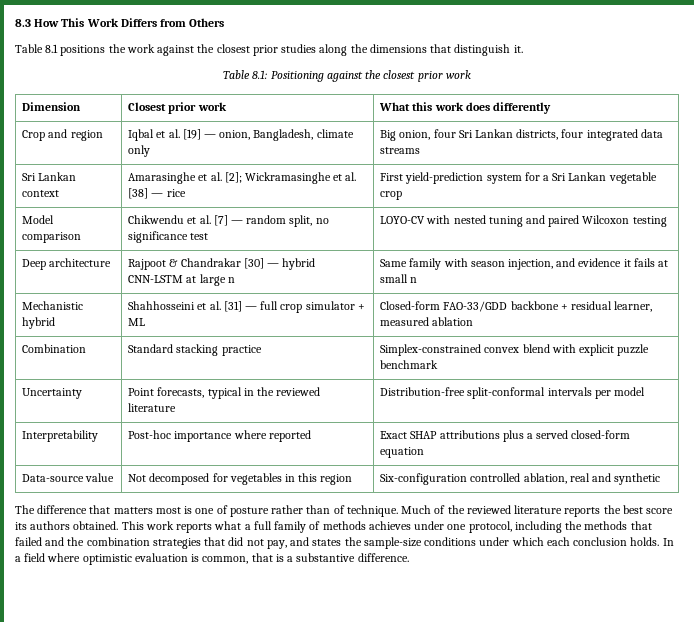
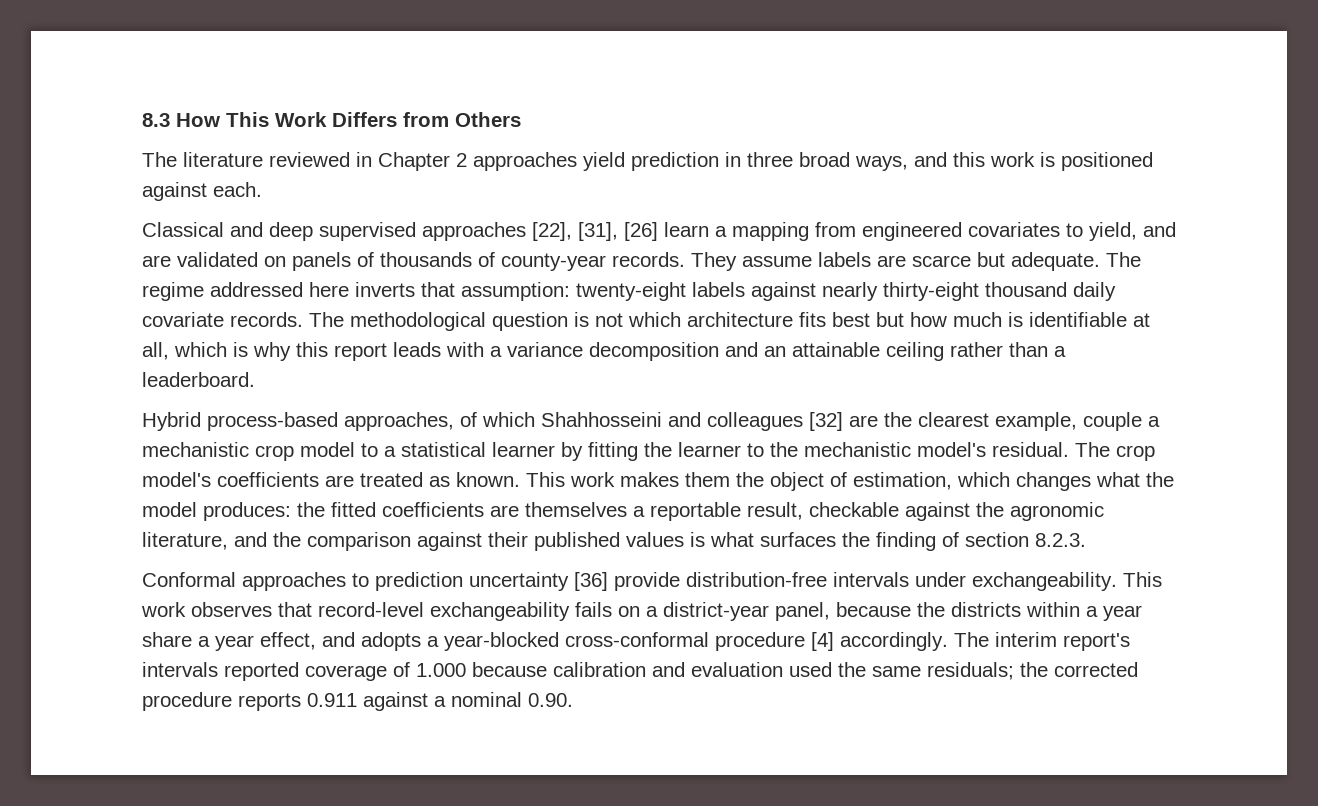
[15,44,523,56] [223,70,471,82] [22,102,82,111] [128,102,227,114] [379,102,551,114] [22,129,103,141] [128,129,354,141] [128,145,151,157] [380,129,663,141] [380,147,421,154] [22,172,77,181] [22,190,60,197] [128,172,357,184] [128,188,186,199] [380,172,657,184] [380,191,403,200] [22,215,55,224] [22,232,82,243] [128,215,329,227] [128,231,209,243] [380,215,667,227] [22,258,112,270] [128,258,316,270] [128,274,235,286] [380,258,669,270] [380,274,418,283] [22,301,84,310] [22,317,56,329] [128,301,365,313] [128,318,146,326] [380,301,653,312] [380,317,474,326] [22,344,87,353] [128,344,262,356] [380,344,650,356] [380,360,439,369] [22,388,83,399] [128,387,321,399] [128,403,177,412] [380,387,645,399] [22,430,99,442] [128,430,311,442] [380,430,631,442] [380,447,425,458] [22,473,115,482] [128,473,353,485] [380,473,661,485] [15,505,674,517] [15,521,652,533] [15,537,674,549] [15,553,409,565] Table 8.1 positions the work against the closest prior studies along the dimensions that distinguish it. // Table 8.1: Positioning against the closest prior work // Dimension | Closest prior work | What this work does differently // Crop and region | Iqbal et al. [19] — onion, Bangladesh, climate only | Big onion, four Sri Lankan districts, four integrated data streams // Sri Lankan context | Amarasinghe et al. [2]; Wickramasinghe et al. [38] — rice | First yield-prediction system for a Sri Lankan vegetable crop // Model comparison | Chikwendu et al. [7] — random split, no significance test | LOYO-CV with nested tuning and paired Wilcoxon testing // Deep architecture | Rajpoot & Chandrakar [30] — hybrid CNN-LSTM at large n | Same family with season injection, and evidence it fails at small n // Mechanistic hybrid | Shahhosseini et al. [31] — full crop simulator + ML | Closed-form FAO-33/GDD backbone + residual learner, measured ablation // Combination | Standard stacking practice | Simplex-constrained convex blend with explicit puzzle benchmark // Uncertainty | Point forecasts, typical in the reviewed literature | Distribution-free split-conformal intervals per model // Interpretability | Post-hoc importance where reported | Exact SHAP attributions plus a served closed-form equation // Data-source value | Not decomposed for vegetables in this region | Six-configuration controlled ablation, real and synthetic // The difference that matters most is one of posture rather than of technique. Much of the reviewed literature reports the best score its authors obtained. This work reports what a full family of methods achieves under one protocol, including the methods that failed and the combination strategies that did not pay, and states the sample-size conditions under which each conclusion holds. In a field where optimistic evaluation is common, that is a substantive difference. -> [142,152,1153,171] [142,182,262,201] [142,222,1176,241] [142,252,1141,271] [142,282,1116,301] [142,312,1150,331] [142,342,1066,361] [142,372,255,387] [142,412,1160,431] [142,442,1155,461] [142,472,1174,491] [142,502,1104,521] [142,532,1086,551] [142,572,1162,591] [141,602,1142,621] [142,632,1130,651] [142,662,1138,681] [142,692,573,711] The literature reviewed in Chapter 2 approaches yield prediction in three broad ways, and this work is positioned against each. // Classical and deep supervised approaches [22], [31], [26] learn a mapping from engineered covariates to yield, and are validated on panels of thousands of county-year records. They assume labels are scarce but adequate. The regime addressed here inverts that assumption: twenty-eight labels against nearly thirty-eight thousand daily covariate records. The methodological question is not which architecture fits best but how much is identifiable at all, which is why this report leads with a variance decomposition and an attainable ceiling rather than a leaderboard. // Hybrid process-based approaches, of which Shahhosseini and colleagues [32] are the clearest example, couple a mechanistic crop model to a statistical learner by fitting the learner to the mechanistic model's residual. The crop model's coefficients are treated as known. This work makes them the object of estimation, which changes what the model produces: the fitted coefficients are themselves a reportable result, checkable against the agronomic literature, and the comparison against their published values is what surfaces the finding of section 8.2.3. // Conformal approaches to prediction uncertainty [36] provide distribution-free intervals under exchangeability. This work observes that record-level exchangeability fails on a district-year panel, because the districts within a year share a year effect, and adopts a year-blocked cross-conformal procedure [4] accordingly. The interim report's intervals reported coverage of 1.000 because calibration and evaluation used the same residuals; the corrected procedure reports 0.911 against a nominal 0.90.

